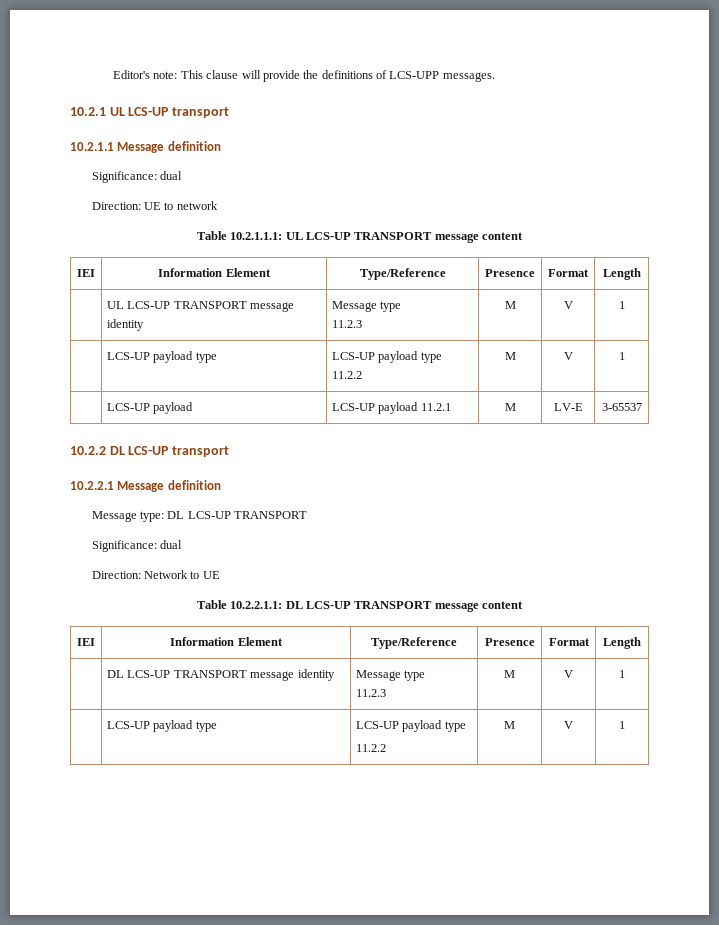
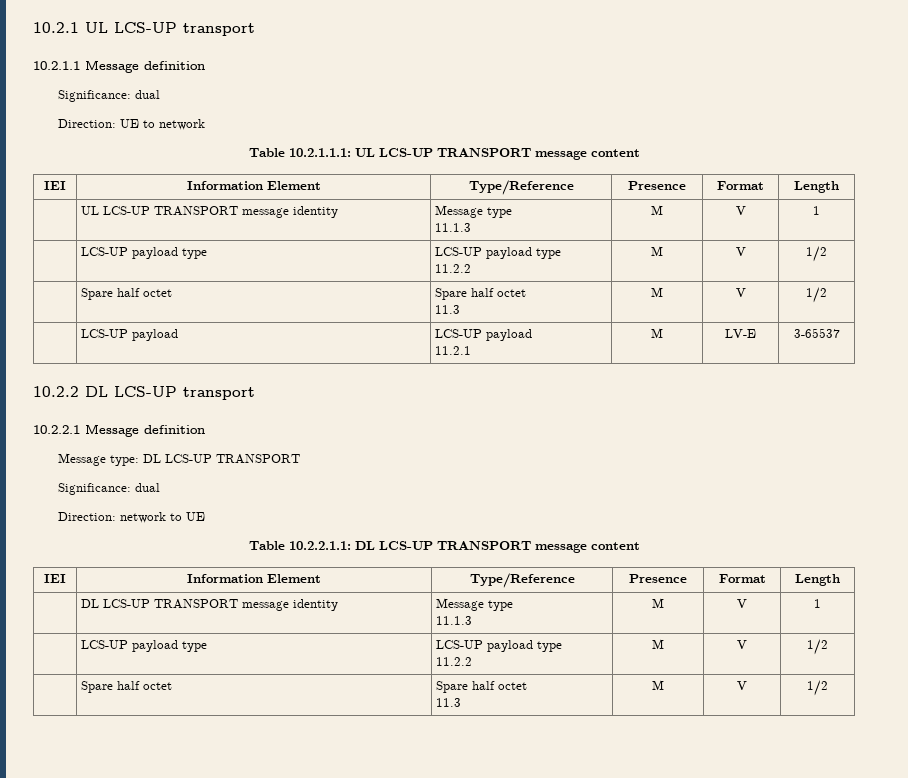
[113,70,495,82] Editor's note: This clause will provide the definitions of LCS-UPP messages. // -> (33, 27) none
[332,320,363,328] [504,301,516,309] [563,301,573,309] [618,301,625,309] [107,351,217,363] [332,351,442,363] [332,371,363,379] [504,352,516,360] [563,352,573,360] [618,352,625,360] 11.2.3 | M | V | 1 // | LCS-UP payload type | LCS-UP payload type 11.2.2 | M | V | 1 -> [435,223,472,232] [651,205,663,215] [735,206,746,215] [813,206,820,215] [81,247,208,259] [435,247,562,259] [435,264,472,273] [651,246,663,256] [735,247,746,256] [806,246,827,262] [81,288,173,300] [435,288,527,300] [435,305,461,314] [651,287,663,297] [735,288,746,297] [806,287,827,303] 11.1.3 | M | V | 1 // | LCS-UP payload type | LCS-UP payload type // 11.2.2 | M | V | 1/2 // | Spare half octet | Spare half octet // 11.3 | M | V | 1/2
(419, 408) none -> (533, 335) //
[143,570,188,579] Network -> [119,512,166,523] network
[356,689,387,697] 11.2.3 -> [436,616,473,625] 11.1.3
[619,721,625,729] 1 -> [807,639,828,655] [81,681,173,693] [436,681,528,693] [436,698,462,707] [652,680,664,690] [737,681,747,690] [807,680,828,696] 1/2 // | Spare half octet | Spare half octet // 11.3 | M | V | 1/2

